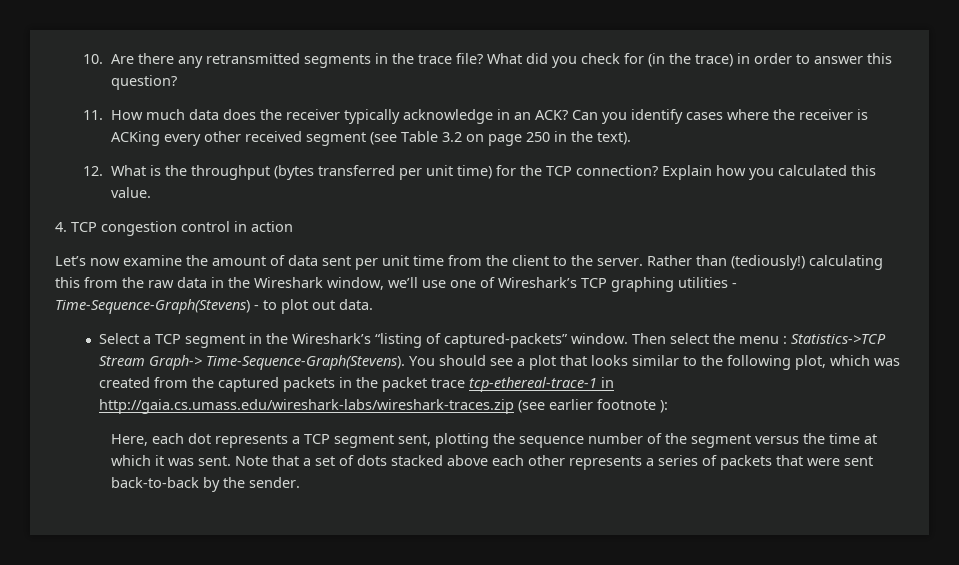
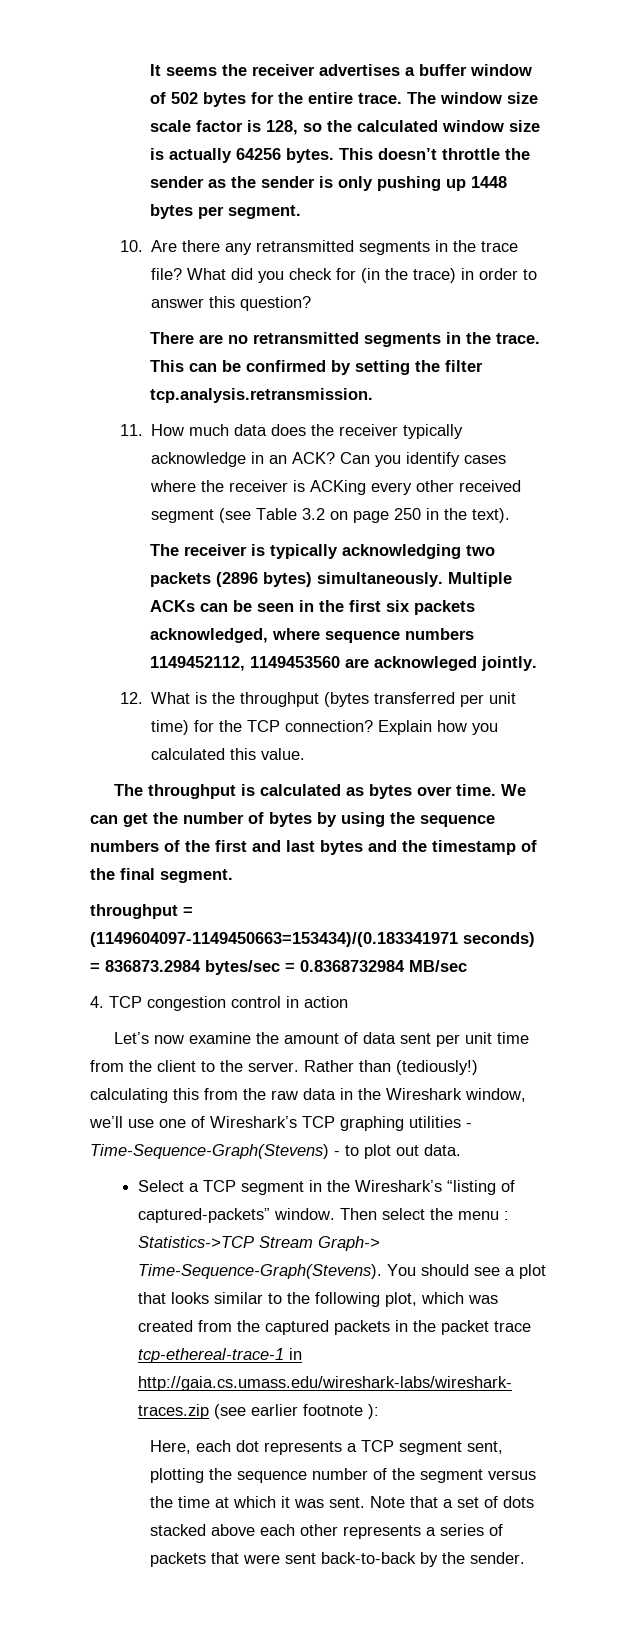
(82, 59) none -> [149,64,532,76] [149,92,538,107] [149,120,540,135] [149,148,530,163] [149,176,507,191] [149,204,301,219] It seems the receiver advertises a buffer window of 502 bytes for the entire trace. The window size scale factor is 128, so the calculated window size is actually 64256 bytes. This doesn’t throttle the sender as the sender is only pushing up 1448 bytes per segment. //
(177, 82) none -> [149,332,540,347] [149,360,483,375] [149,388,373,403] // There are no retransmitted segments in the trace. This can be confirmed by setting the filter tcp.analysis.retransmission.
(631, 138) none -> [149,544,495,559] [149,572,512,587] [149,600,475,615] [149,628,474,643] [149,656,537,671] // The receiver is typically acknowledging two packets (2896 bytes) simultaneously. Multiple ACKs can be seen in the first six packets acknowledged, where sequence numbers 1149452112, 1149453560 are acknowleged jointly.
(151, 192) none -> [113,784,526,799] [90,812,495,827] [90,840,537,855] [90,868,233,883] [90,904,193,919] [90,932,535,947] [90,960,467,975] // The throughput is calculated as bytes over time. We can get the number of bytes by using the sequence numbers of the first and last bytes and the timestamp of the final segment. // throughput = (1149604097-1149450663=153434)/(0.183341971 seconds) = 836873.2984 bytes/sec = 0.8368732984 MB/sec

